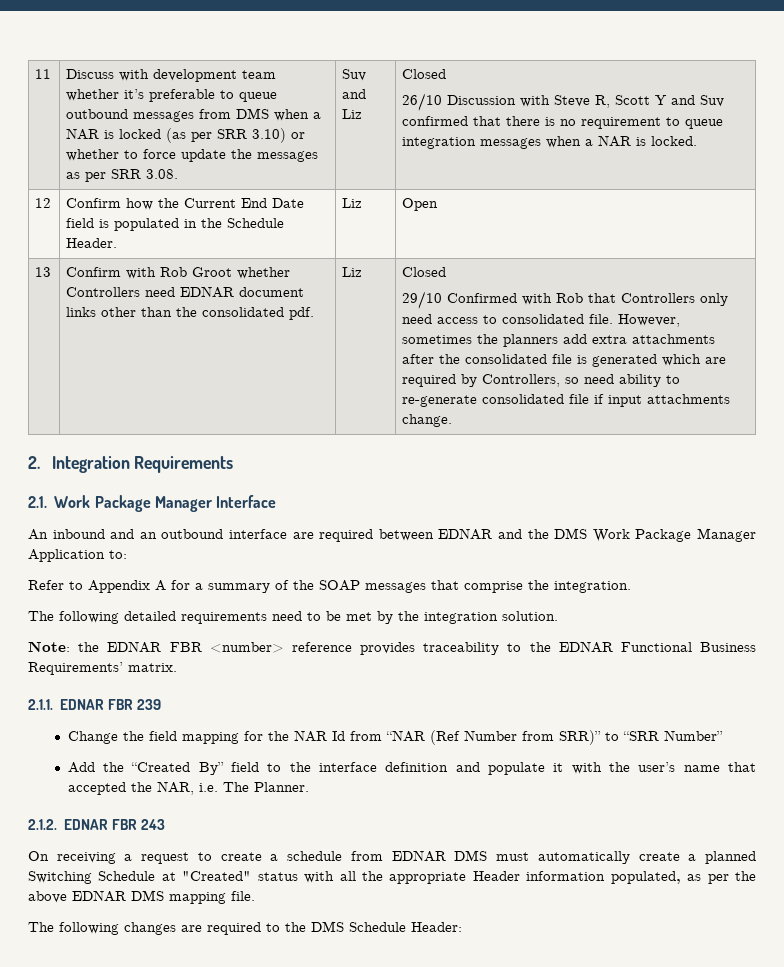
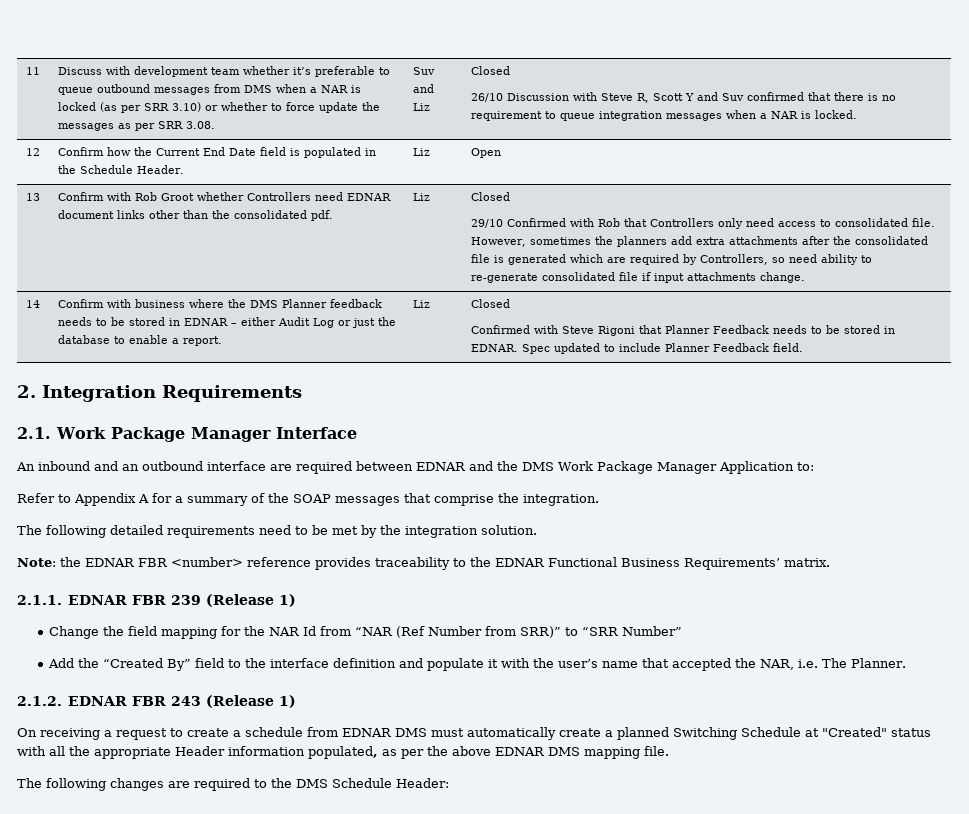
(453, 420) none -> [25,300,40,308] [57,299,382,308] [57,317,396,328] [57,335,222,346] [412,300,430,308] [470,299,510,308] [470,325,895,336] [470,343,803,354] // 14 | Confirm with business where the DMS Planner feedback needs to be stored in EDNAR – either Audit Log or just the database to enable a report. | Liz | Closed // Confirmed with Steve Rigoni that Planner Feedback needs to be stored in EDNAR. Spec updated to include Planner Feedback field.
(162, 704) none -> [206,594,297,607] (Release 1)
(166, 824) none -> [206,695,297,708] (Release 1)

